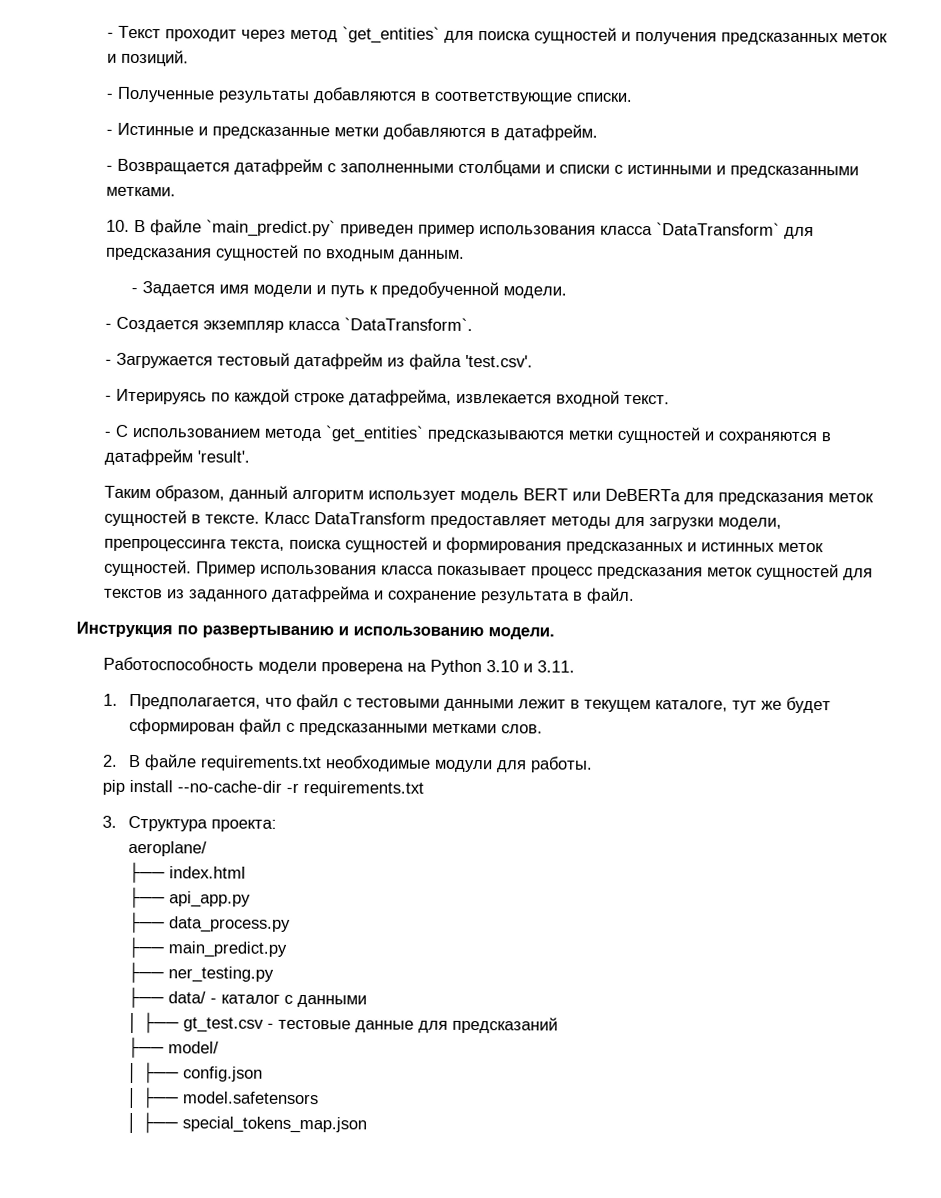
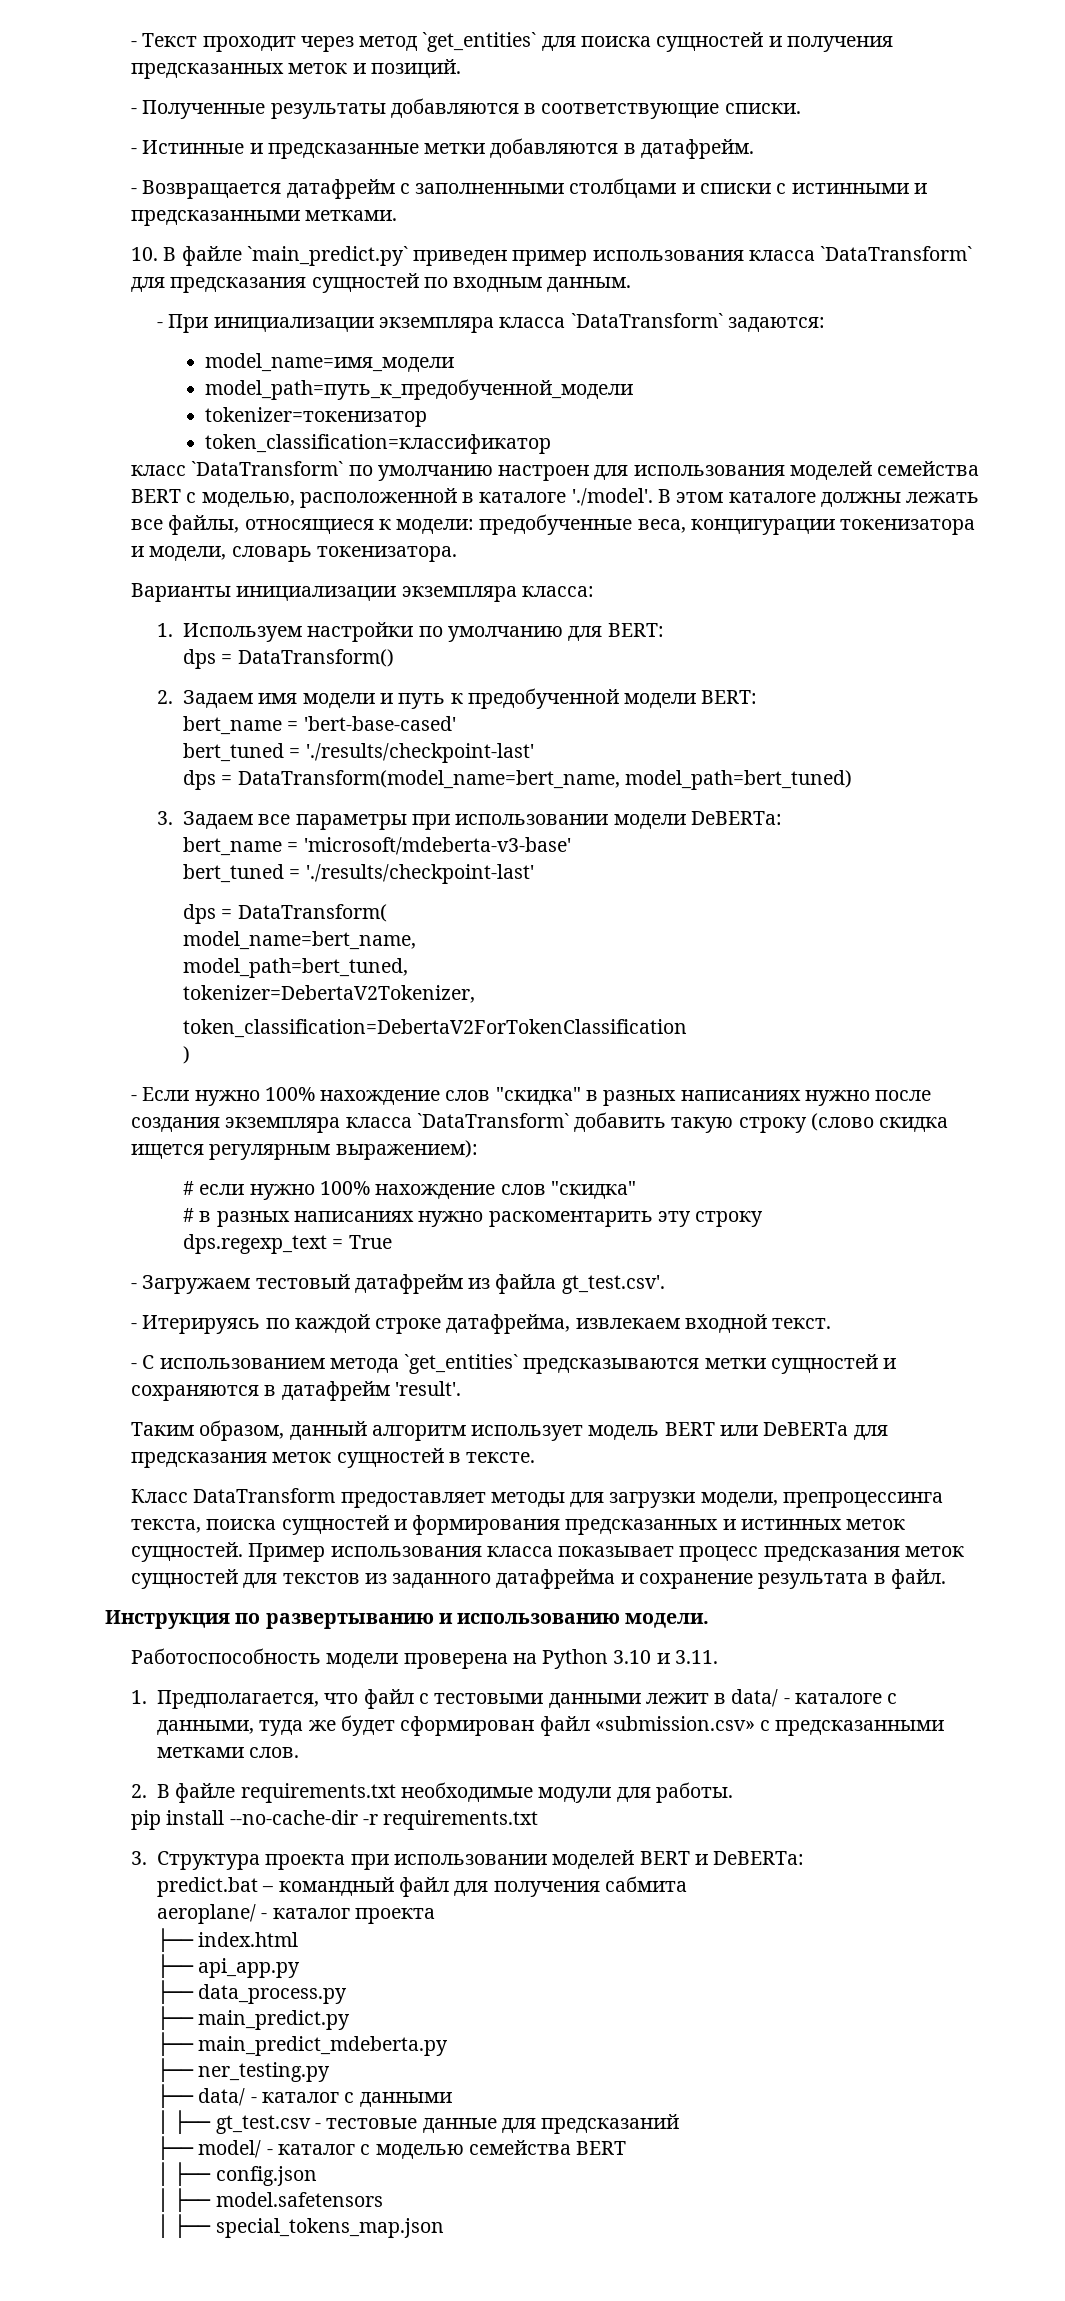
[142,281,216,297] Задается -> [168,313,825,333] [204,353,454,372] [204,379,633,400] [204,407,427,427] [204,434,551,454] [131,461,980,481] [131,488,980,508] [131,514,976,535] [131,546,457,562] [131,583,594,602] [157,622,664,642] [183,649,394,669] [157,690,254,708] При инициализации экземпляра класса `DataTransform` задаются: // model_name=имя_модели // model_path=путь_к_предобученной_модели // tokenizer=токенизатор // token_classification=классификатор // класс `DataTransform` по умолчанию настроен для использования моделей семейства BERT с моделью, расположенной в каталоге './model'. В этом каталоге должны лежать все файлы, относящиеся к модели: предобученные веса, концигурации токенизатора и модели, словарь токенизатора. // Варианты инициализации экземпляра класса: // 1. Используем настройки по умолчанию для BERT: // dps = DataTransform() // 2. Задаем
[503,286,568,299] [104,316,473,333] [104,352,213,369] модели. // - Создается экземпляр класса `DataTransform`. // - Загружается -> [624,690,758,708] [183,716,456,735] [183,743,534,763] [183,770,853,790] [157,811,782,830] [183,837,571,856] [183,864,534,884] [183,904,387,924] [183,931,417,950] [183,958,409,978] [183,985,476,1003] [183,1019,688,1038] [183,1046,191,1064] [131,1087,932,1106] [131,1112,949,1133] [131,1140,478,1160] [183,1181,636,1200] [183,1208,764,1227] [183,1234,392,1254] [131,1275,251,1294] модели BERT: // bert_name = 'bert-base-cased' // bert_tuned = './results/checkpoint-last' // dps = DataTransform(model_name=bert_name, model_path=bert_tuned) // 3. Задаем все параметры при использовании модели DeBERTa: // bert_name = 'microsoft/mdeberta-v3-base' // bert_tuned = './results/checkpoint-last' // dps = DataTransform( // model_name=bert_name, // model_path=bert_tuned, // tokenizer=DebertaV2Tokenizer, // token_classification=DebertaV2ForTokenClassification // ) // - Если нужно 100% нахождение слов "скидка" в разных написаниях нужно после создания экземпляра класса `DataTransform` добавить такую строку (слово скидка ищется регулярным выражением): // # если нужно 100% нахождение слов "скидка" // # в разных написаниях нужно раскоментарить эту строку // dps.regexp_text = True // - Загружаем
[464,354,533,368] 'test.csv'. -> [561,1275,665,1294] gt_test.csv'.
[455,393,552,404] извлекается -> [575,1318,680,1329] извлекаем
(260, 519) none -> (536, 1457) //
[584,699,758,713] текущем каталоге, тут -> [731,1689,898,1707] [157,1720,304,1736] data/ - каталоге с данными, туда
(283, 726) none -> [594,1716,755,1731] «submission.csv»
[211,819,278,832] [128,840,208,857] проекта: // aeroplane/ -> [265,1850,805,1870] [157,1876,687,1897] [157,1904,435,1924] проекта при использовании моделей BERT и DeBERTa: // predict.bat – командный файл для получения сабмита // aeroplane/ - каталог проекта
(288, 949) none -> [157,2032,449,2056] // ├── main_predict_mdeberta.py
(220, 1047) none -> [266,2140,627,2159] - каталог с моделью семейства BERT

